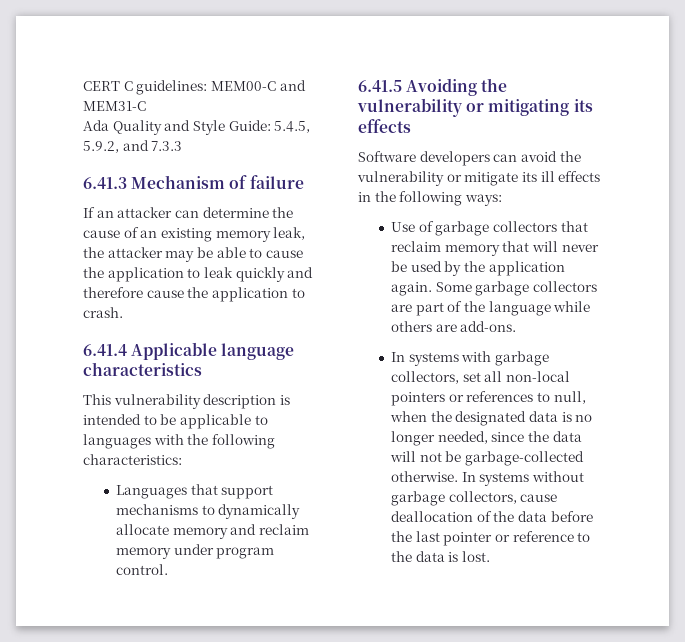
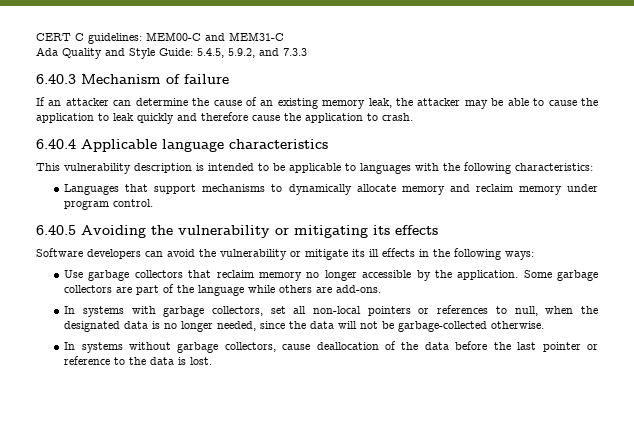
[83,177,127,189] 6.41.3 -> [36,74,76,84] 6.40.3
[83,344,127,356] 6.41.4 -> [36,139,76,149] 6.40.4
[358,80,402,92] 6.41.5 -> [36,225,76,235] 6.40.5
[418,221,434,232] of -> (84, 274) none
[502,241,599,252] [390,261,565,276] [390,282,432,296] that will never be used by the application again. -> [306,270,519,281] no longer accessible by the application.
(458, 476) none -> (545, 325) //

